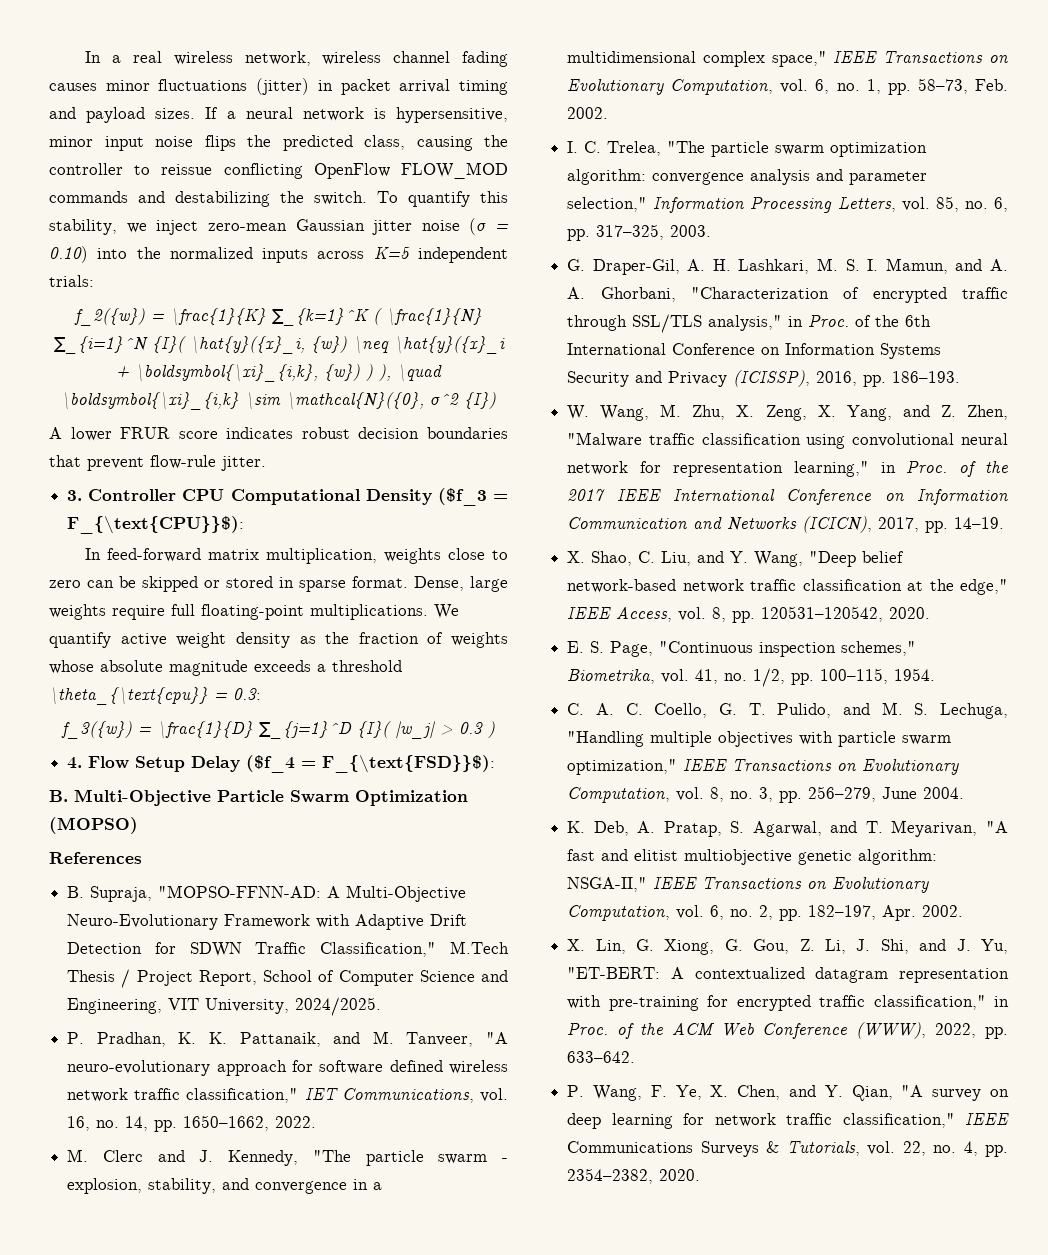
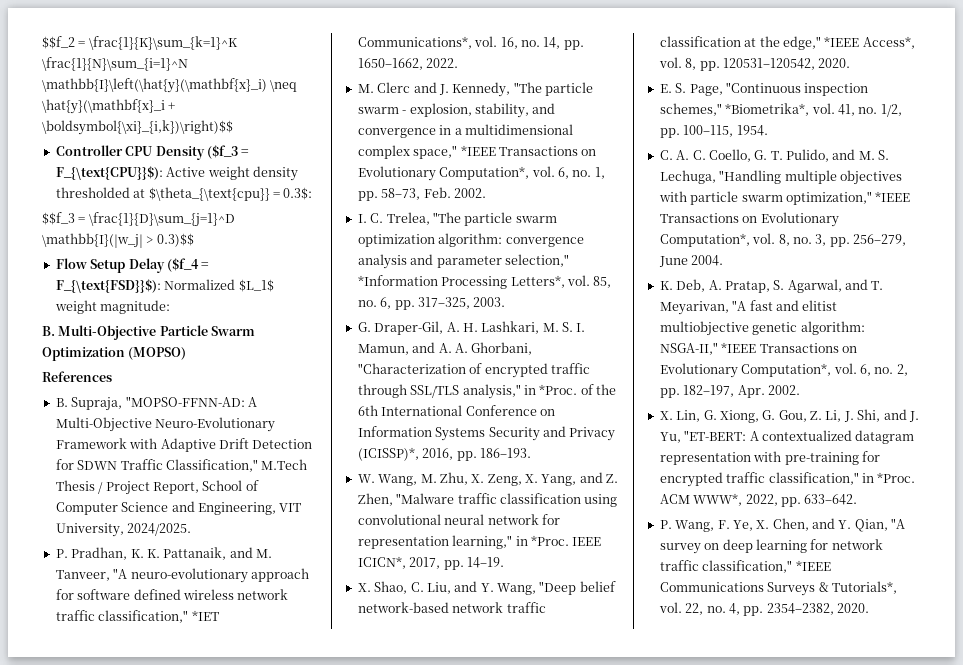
[85,51,508,67] [49,78,509,95] [49,107,508,123] [49,135,508,151] [49,162,508,179] [49,191,508,207] [49,218,509,235] [49,246,508,263] [49,275,94,287] [74,308,482,326] [53,336,505,354] [116,364,442,382] [61,392,496,410] [49,427,508,441] [49,455,266,471] [67,490,83,501] In a real wireless network, wireless channel fading causes minor fluctuations (jitter) in packet arrival timing and payload sizes. If a neural network is hypersensitive, minor input noise flips the predicted class, causing the controller to reissue conflicting OpenFlow FLOW_MOD commands and destabilizing the switch. To quantify this stability, we inject zero-mean Gaussian jitter noise (σ = 0.10) into the normalized inputs across K=5 independent trials: // f_2({w}) = \frac{1}{K} ∑_{k=1}^K ( \frac{1}{N} ∑_{i=1}^N {I}( \hat{y}({x}_i, {w}) \neq \hat{y}({x}_i + \boldsymbol{\xi}_{i,k}, {w}) ) ), \quad \boldsymbol{\xi}_{i,k} \sim \mathcal{N}({0}, σ^2 {I}) // A lower FRUR score indicates robust decision boundaries that prevent flow-rule jitter. // 3. -> [42,36,238,50] [42,57,188,71] [42,78,298,93] [42,99,176,114] [42,120,233,135] $$f_2 = \frac{1}{K}\sum_{k=1}^K \frac{1}{N}\sum_{i=1}^N \mathbb{I}\left(\hat{y}(\mathbf{x}_i) \neq \hat{y}(\mathbf{x}_i + \boldsymbol{\xi}_{i,k})\right)$$ //
[230,489,360,505] Computational -> (153, 151) none
[85,548,509,564] [49,576,508,592] [49,604,459,620] [49,632,508,648] [49,660,402,676] [49,687,261,705] [61,721,495,739] [67,757,83,769] // In feed-forward matrix multiplication, weights close to zero can be skipped or stored in sparse format. Dense, large weights require full floating-point multiplications. We quantify active weight density as the fraction of weights whose absolute magnitude exceeds a threshold \theta_{\text{cpu}} = 0.3: // f_3({w}) = \frac{1}{D} ∑_{j=1}^D {I}( |w_j| > 0.3 ) // 4. -> [166,166,298,181] [55,187,313,201] [42,212,235,227] [42,233,194,248] Active weight density thresholded at $\theta_{\text{cpu}} = 0.3$: // $$f_3 = \frac{1}{D}\sum_{j=1}^D \mathbb{I}(|w_j| > 0.3)$$ //
(496, 764) none -> [164,279,274,292] [54,300,171,314] Normalized $L_1$ weight magnitude:
[304,1088,474,1103] IET Communications, -> [191,610,219,621] [357,36,472,49] *IET Communications*,
[833,51,1008,63] [567,79,774,95] IEEE Transactions on Evolutionary Computation, -> [460,145,597,156] [357,166,530,181] *IEEE Transactions on Evolutionary Computation*,
[653,197,896,213] Information Processing Letters, -> [357,275,565,289] *Information Processing Letters*,
[808,315,850,327] Proc. -> [539,384,578,395] *Proc.
[733,370,811,387] (ICISSP), -> [357,447,419,461] (ICISSP)*,
[906,461,1008,477] [567,489,1008,505] [567,516,873,533] Proc. of the 2017 IEEE International Conference on Information Communication and Networks (ICICN), -> [530,535,602,546] [357,556,406,569] *Proc. IEEE ICICN*,
[567,607,673,622] IEEE Access, -> [824,36,915,49] *IEEE Access*,
[567,669,656,684] Biometrika, -> [725,103,810,116] *Biometrika*,
[683,759,960,775] [567,787,671,803] IEEE Transactions on Evolutionary Computation, -> [875,191,911,202] [659,212,839,227] [659,233,750,247] *IEEE Transactions on Evolutionary Computation*,
[653,877,930,893] [567,905,671,921] IEEE Transactions on Evolutionary Computation, -> [721,342,857,353] [659,363,832,378] *IEEE Transactions on Evolutionary Computation*,
[567,1022,927,1039] Proc. of the ACM Web Conference (WWW), -> [877,472,916,483] [659,493,743,506] *Proc. ACM WWW*,
[965,1113,1009,1125] IEEE -> [795,560,831,571] *IEEE
[786,1141,860,1156] Tutorials, -> [831,581,897,594] Tutorials*,

